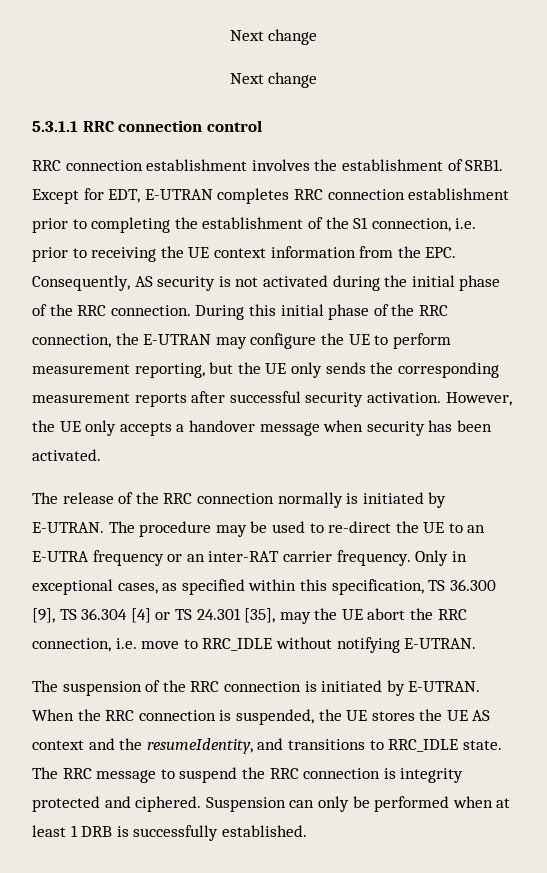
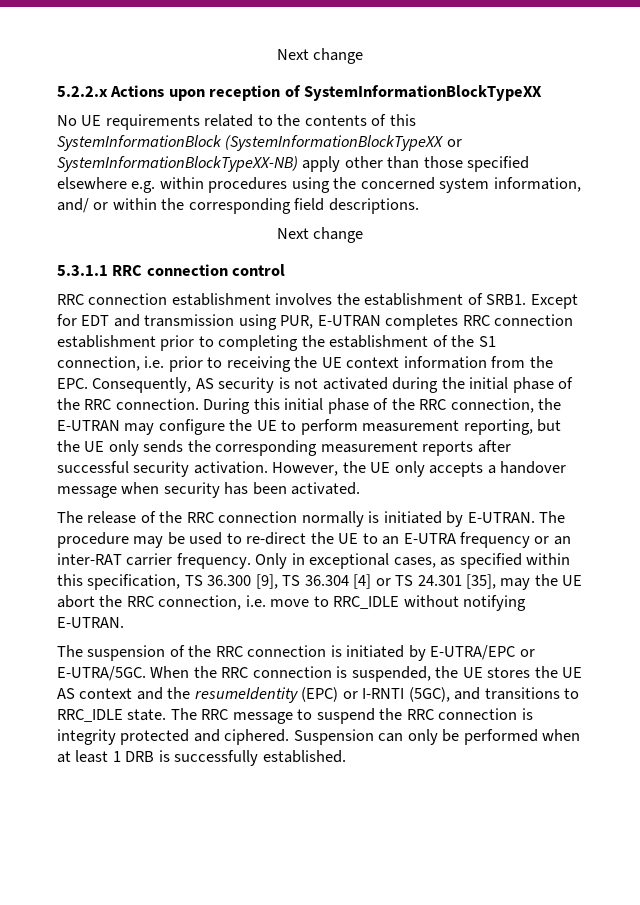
[229,29,318,45] Next change -> [276,48,364,64] [57,85,543,101] [57,114,416,130] [57,135,462,151] [57,156,530,172] [57,177,581,193] [57,198,419,214] Next change // 5.2.2.x Actions upon reception of SystemInformationBlockTypeXX // No UE requirements related to the contents of this SystemInformationBlock (SystemInformationBlockTypeXX or SystemInformationBlockTypeXX-NB) apply other than those specified elsewhere e.g. within procedures using the concerned system information, and/ or within the corresponding field descriptions.
[108,189,141,203] EDT, -> [81,314,314,330] EDT and transmission using PUR,
[408,681,481,692] E-UTRAN. -> [430,645,535,660] [57,666,146,681] E-UTRA/EPC or E-UTRA/5GC.
[146,738,253,754] resumeIdentity, -> [194,687,450,703] resumeIdentity (EPC) or I-RNTI (5GC),

